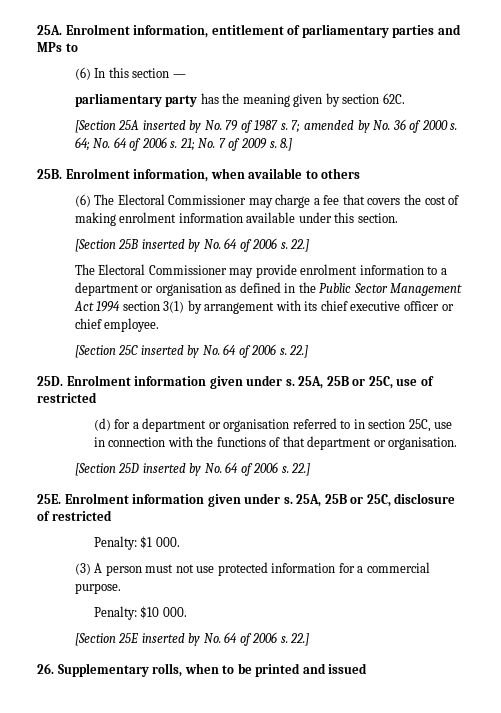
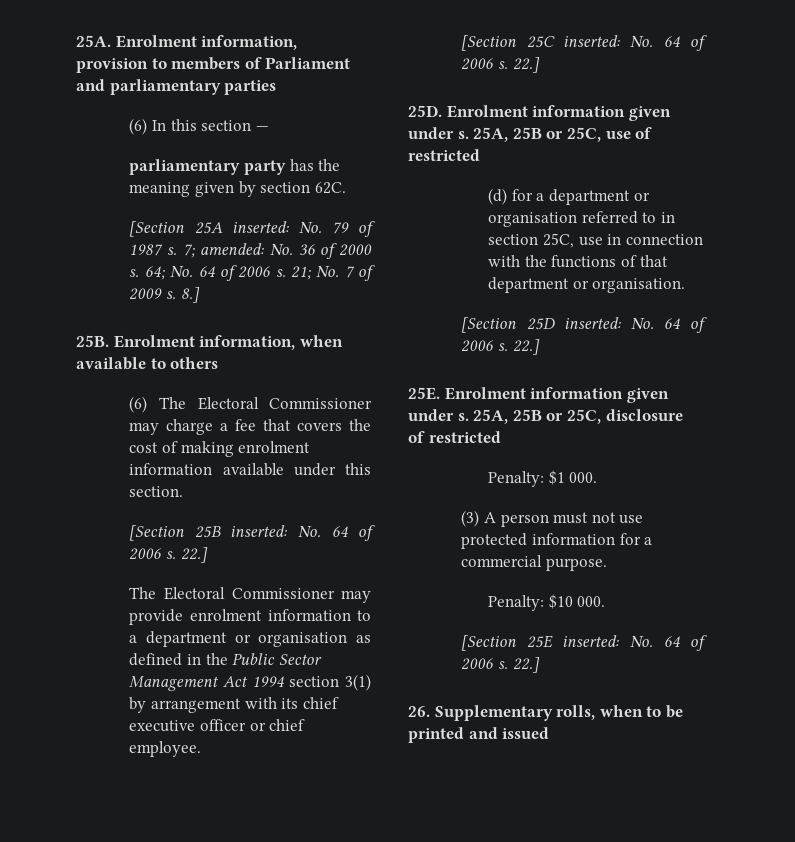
[211,24,301,35] entitlement of -> [76,57,351,73] [76,79,105,91] provision to members of Parliament and
[437,24,461,35] [37,42,78,52] and MPs to -> (277, 87) none
[142,120,202,133] inserted by -> [231,221,289,233] inserted:
[303,120,370,133] amended by -> [200,243,265,255] amended:
[141,239,201,252] inserted by -> [230,525,288,537] inserted:
[140,345,200,358] inserted by -> [563,35,621,47] inserted:
[142,463,202,476] inserted by -> [563,317,621,329] inserted:
[141,633,201,646] inserted by -> [562,635,620,647] inserted:

